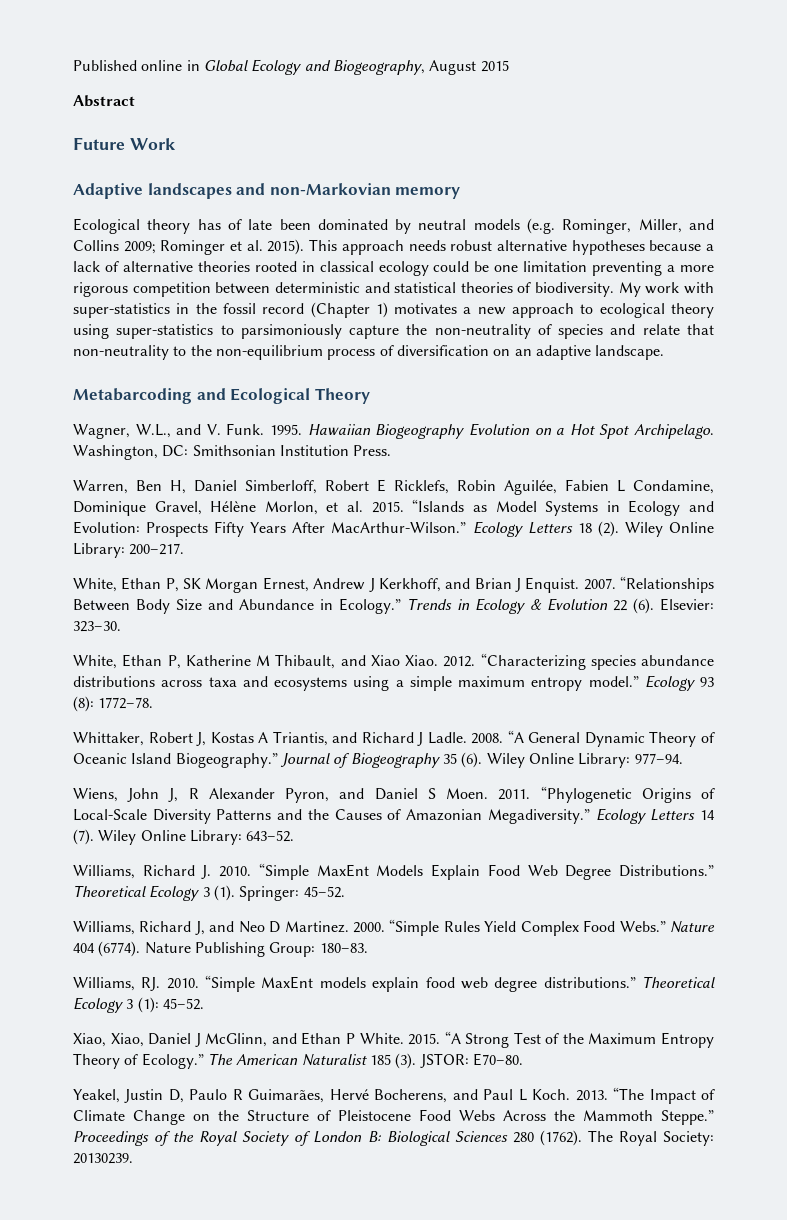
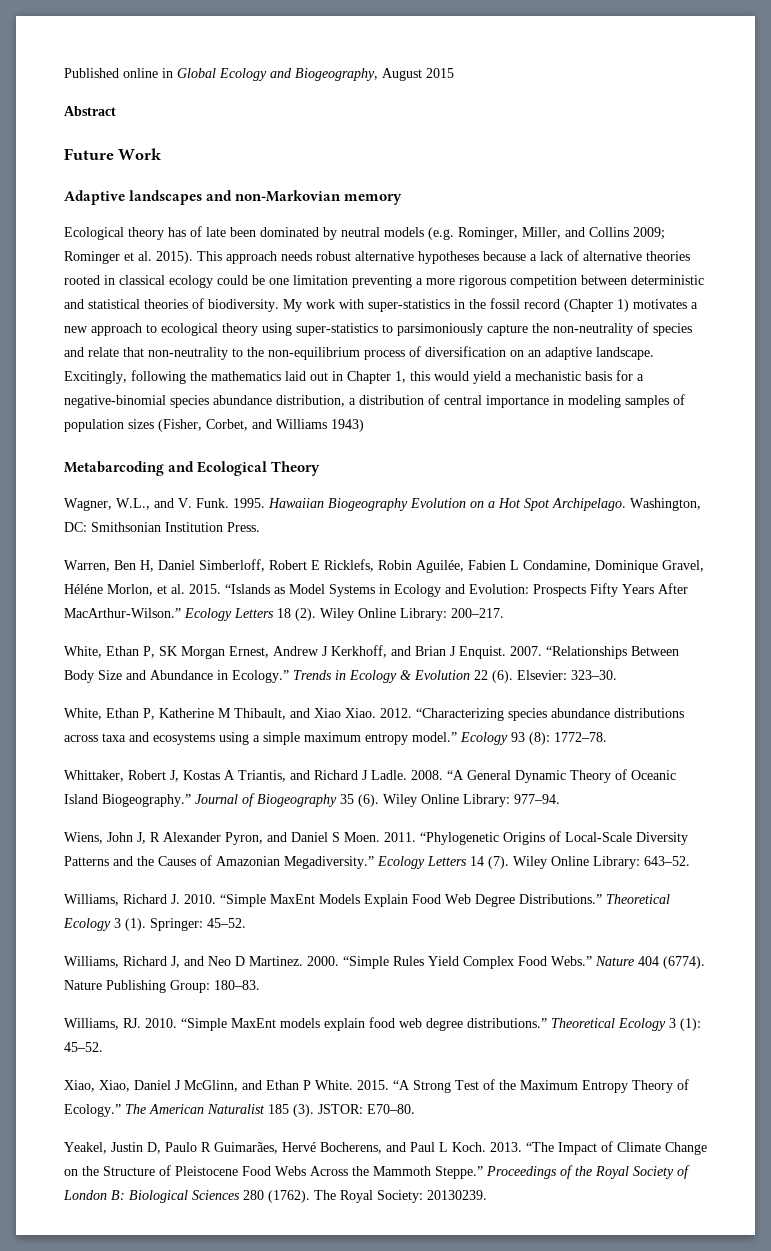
(665, 352) none -> [64,370,644,384] [64,394,685,408] [64,419,364,432] Excitingly, following the mathematics laid out in Chapter 1, this would yield a mechanistic basis for a negative-binomial species abundance distribution, a distribution of central importance in modeling samples of population sizes (Fisher, Corbet, and Williams 1943)
[210,501,257,512] Hélène -> [64,584,103,594] Héléne

